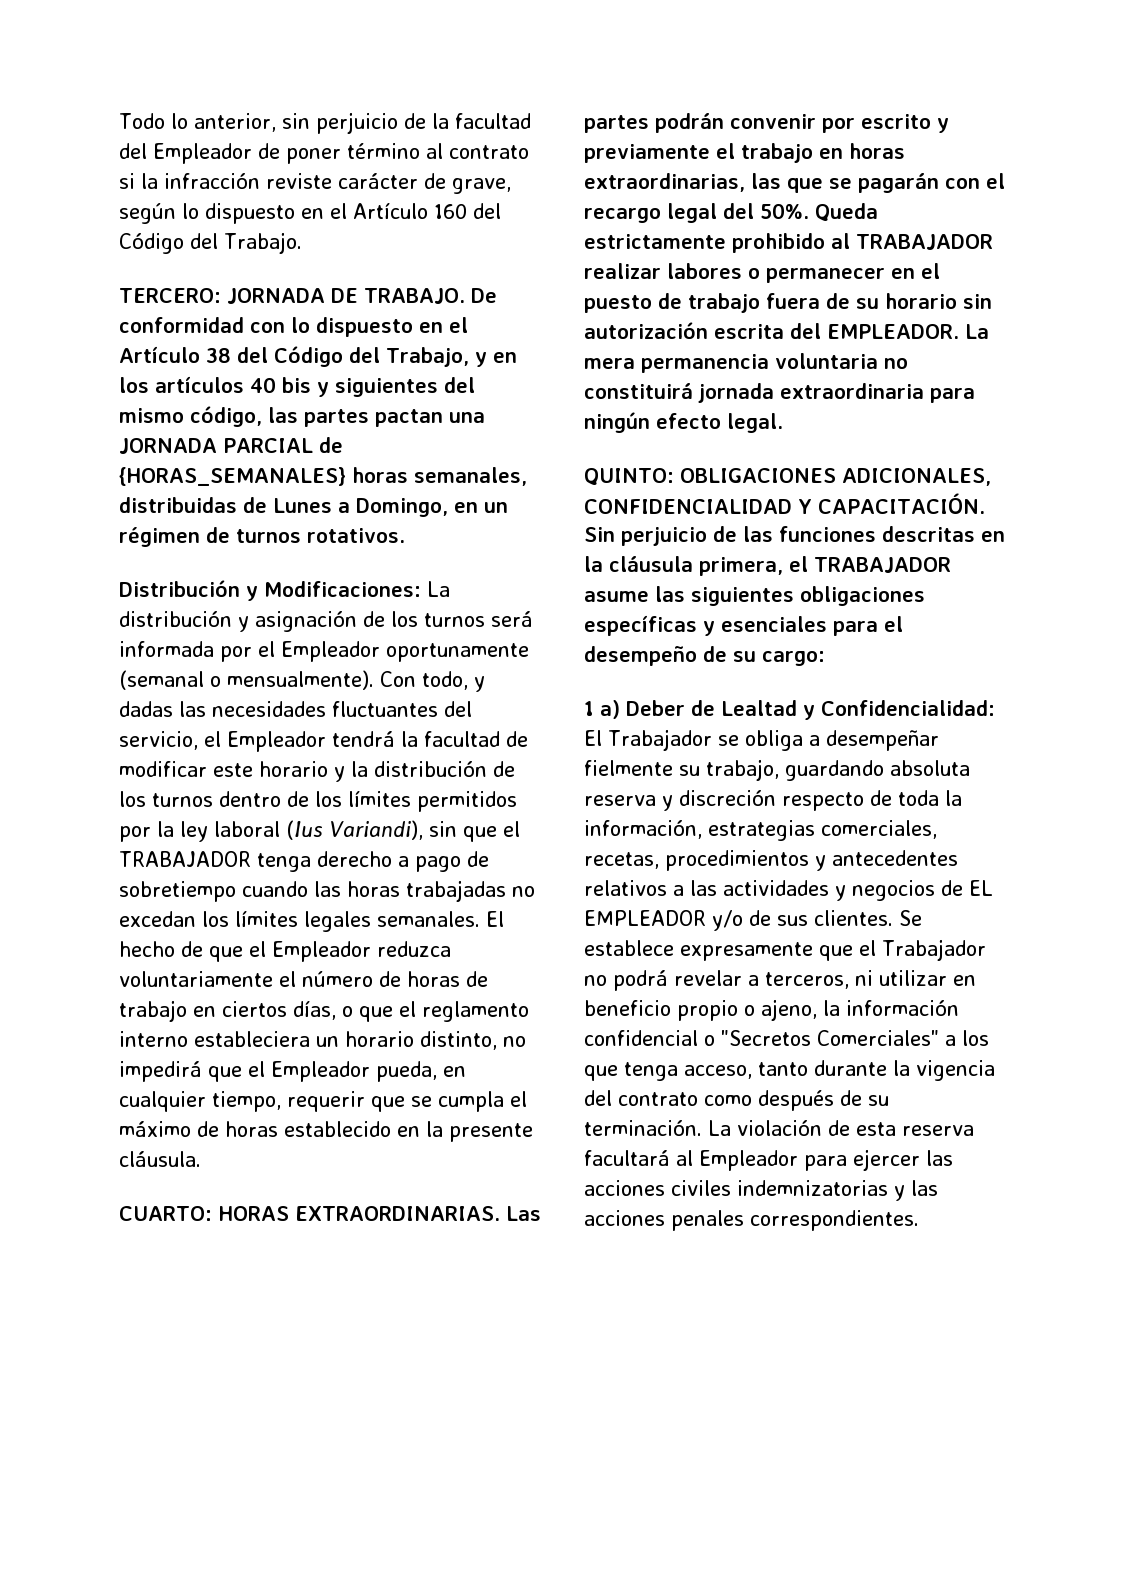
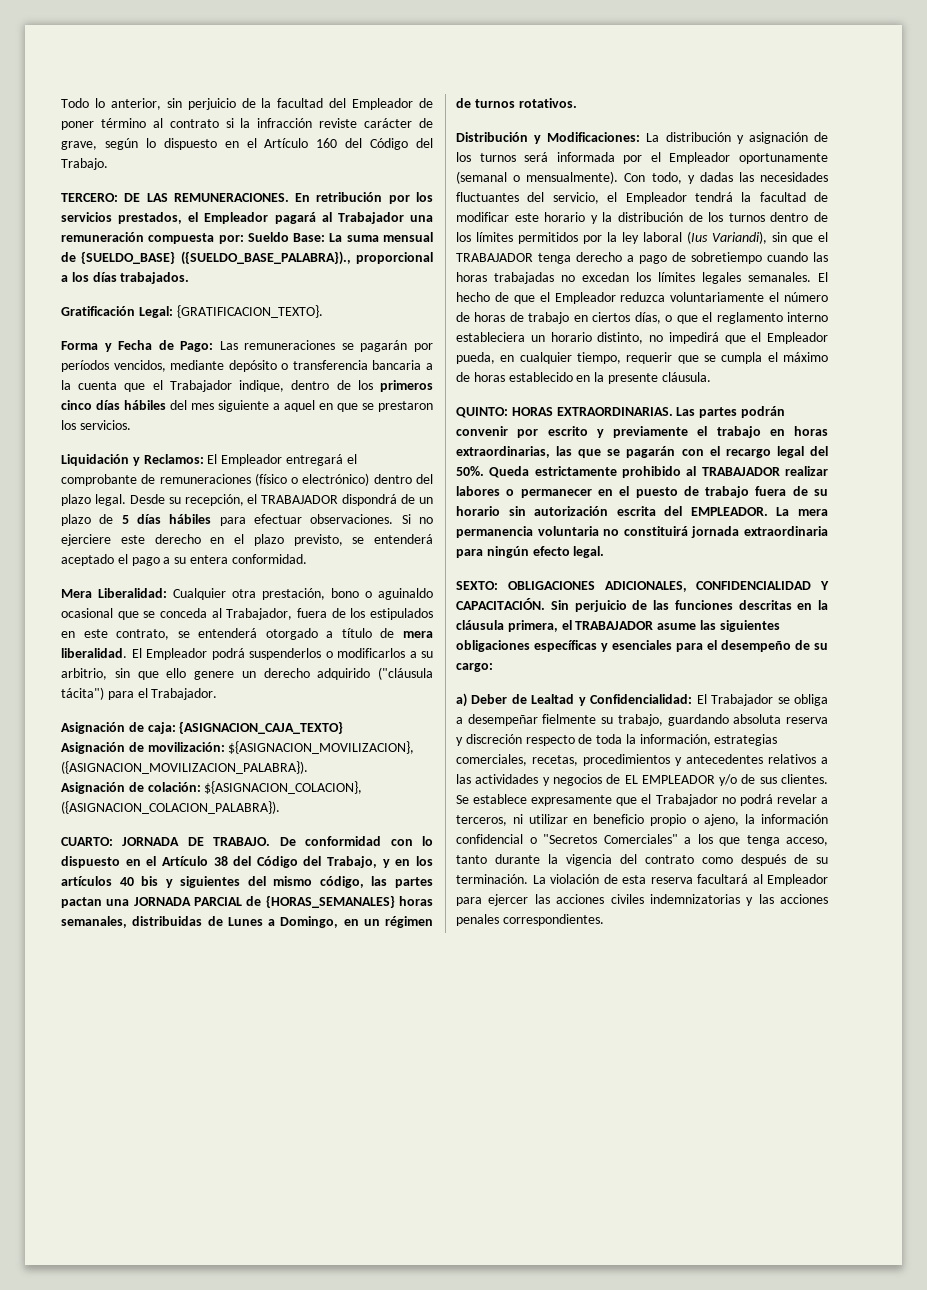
(221, 295) none -> [124,192,433,204] [61,212,433,224] [61,232,433,244] [61,251,433,265] [61,272,190,284] [61,305,323,318] [61,340,433,352] [61,360,433,372] [61,380,434,392] [61,400,433,412] [61,420,131,430] [61,454,357,466] [61,473,433,486] [61,494,434,506] [61,514,433,526] [61,534,433,546] [61,554,307,566] [61,588,433,600] [61,608,434,620] [61,628,433,640] [61,648,433,660] [61,667,433,680] [61,687,218,700] [61,721,344,734] [61,741,415,754] [61,761,308,774] [61,781,363,794] [61,801,280,814] [61,837,113,846] DE LAS REMUNERACIONES. En retribución por los servicios prestados, el Empleador pagará al Trabajador una remuneración compuesta por: Sueldo Base: La suma mensual de {SUELDO_BASE} ({SUELDO_BASE_PALABRA})., proporcional a los días trabajados. // Gratificación Legal: {GRATIFICACION_TEXTO}. // Forma y Fecha de Pago: Las remuneraciones se pagarán por períodos vencidos, mediante depósito o transferencia bancaria a la cuenta que el Trabajador indique, dentro de los primeros cinco días hábiles del mes siguiente a aquel en que se prestaron los servicios. // Liquidación y Reclamos: El Empleador entregará el comprobante de remuneraciones (físico o electrónico) dentro del plazo legal. Desde su recepción, el TRABAJADOR dispondrá de un plazo de 5 días hábiles para efectuar observaciones. Si no ejerciere este derecho en el plazo previsto, se entenderá aceptado el pago a su entera conformidad. // Mera Liberalidad: Cualquier otra prestación, bono o aguinaldo ocasional que se conceda al Trabajador, fuera de los estipulados en este contrato, se entenderá otorgado a título de mera liberalidad. El Empleador podrá suspenderlos o modificarlos a su arbitrio, sin que ello genere un derecho adquirido ("cláusula tácita") para el Trabajador. // Asignación de caja: {ASIGNACION_CAJA_TEXTO} // Asignación de movilización: ${ASIGNACION_MOVILIZACION}, ({ASIGNACION_MOVILIZACION_PALABRA}). // Asignación de colación: ${ASIGNACION_COLACION}, ({ASIGNACION_COLACION_PALABRA}). // CUARTO:
[119,1206,212,1221] CUARTO: -> [456,407,508,418] QUINTO:
[584,468,674,486] QUINTO: -> [456,581,498,590] SEXTO:
[584,701,594,716] 1 -> (493, 667) none

